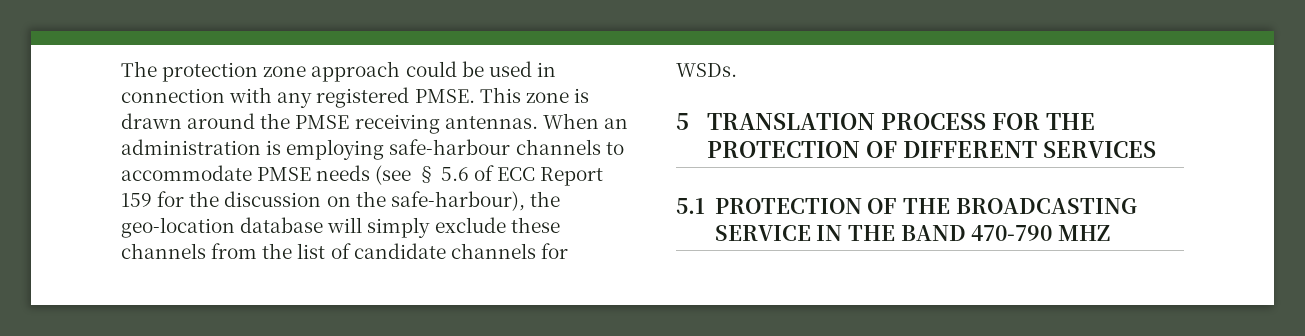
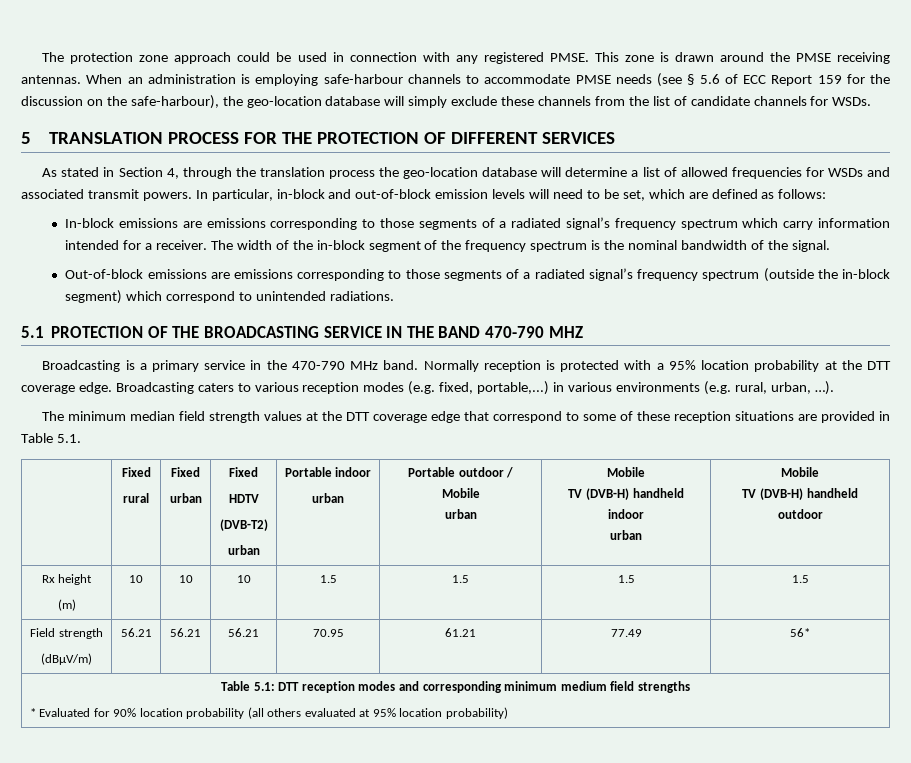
(1157, 149) none -> [42,167,890,179] [21,189,827,201] [65,217,891,230] [65,240,830,252] [65,268,891,282] [65,290,394,304] // As stated in Section 4, through the translation process the geo-location database will determine a list of allowed frequencies for WSDs and associated transmit powers. In particular, in-block and out-of-block emission levels will need to be set, which are defined as follows: // In-block emissions are emissions corresponding to those segments of a radiated signal’s frequency spectrum which carry information intended for a receiver. The width of the in-block segment of the frequency spectrum is the nominal bandwidth of the signal. // Out-of-block emissions are emissions corresponding to those segments of a radiated signal’s frequency spectrum (outside the in-block segment) which correspond to unintended radiations.
(1110, 233) none -> [42,360,891,372] [21,381,834,395] [42,411,891,423] [21,433,81,443] [121,467,151,477] [123,493,149,503] [171,467,200,477] [169,493,202,503] [229,467,258,477] [228,494,259,503] [219,519,268,531] [227,545,260,555] [284,467,372,477] [312,493,344,503] [407,467,514,478] [441,488,480,498] [444,509,477,519] [607,467,645,477] [568,488,684,500] [608,509,644,519] [610,530,642,540] [781,467,819,477] [742,488,858,500] [777,509,823,519] [41,574,93,585] [57,599,76,611] [129,575,143,583] [178,575,193,583] [236,575,251,583] [319,575,337,583] [452,575,470,583] [617,575,635,583] [791,575,809,583] [30,628,103,639] [41,653,92,665] [120,628,152,637] [170,628,201,637] [228,628,259,637] [312,629,344,637] [445,628,477,637] [610,629,642,637] [790,628,810,637] [221,681,690,693] [29,707,508,719] // Broadcasting is a primary service in the 470-790 MHz band. Normally reception is protected with a 95% location probability at the DTT coverage edge. Broadcasting caters to various reception modes (e.g. fixed, portable,...) in various environments (e.g. rural, urban, …). // The minimum median field strength values at the DTT coverage edge that correspond to some of these reception situations are provided in Table 5.1. // | Fixed // rural | Fixed // urban | Fixed // HDTV // (DVB-T2) // urban | Portable indoor // urban | Portable outdoor / Mobile // urban | Mobile // TV (DVB-H) handheld indoor // urban | Mobile // TV (DVB-H) handheld outdoor // Rx height // (m) | 10 | 10 | 10 | 1.5 | 1.5 | 1.5 | 1.5 // Field strength // (dBµV/m) | 56.21 | 56.21 | 56.21 | 70.95 | 61.21 | 77.49 | 56* // Table 5.1: DTT reception modes and corresponding minimum medium field strengths // * Evaluated for 90% location probability (all others evaluated at 95% location probability)

